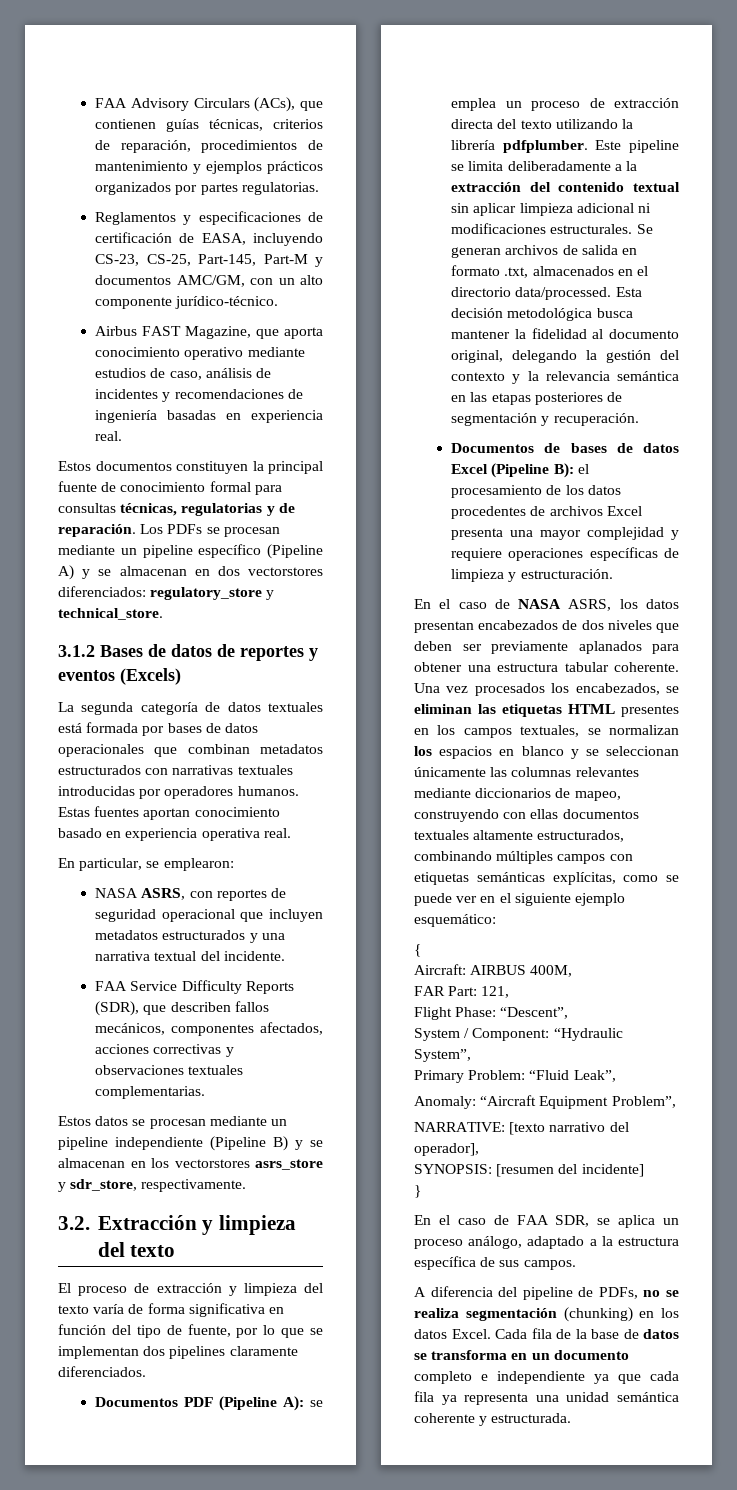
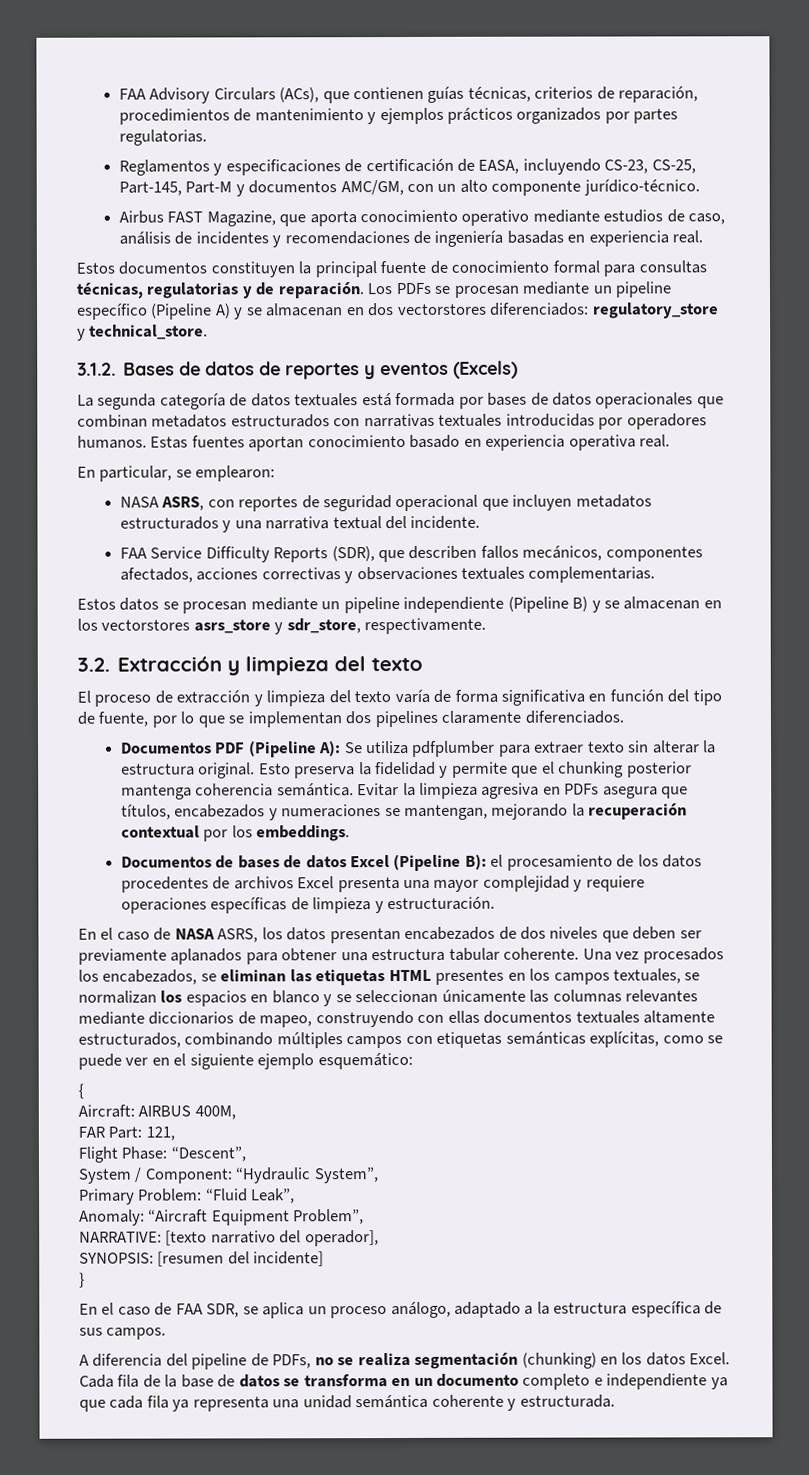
[58,645,95,657] 3.1.2 -> [77,362,116,376] 3.1.2.
[310,1400,323,1407] [451,98,679,111] [451,119,633,129] [451,140,679,153] [451,161,637,171] [451,182,680,192] [451,203,651,216] [451,223,653,234] [451,245,637,258] [451,265,648,278] [451,287,642,300] [451,308,633,321] [451,328,679,339] [451,350,679,363] [451,371,679,384] [451,392,622,405] [451,413,639,426] se emplea un proceso de extracción directa del texto utilizando la librería pdfplumber. Este pipeline se limita deliberadamente a la extracción del contenido textual sin aplicar limpieza adicional ni modificaciones estructurales. Se generan archivos de salida en formato .txt, almacenados en el directorio data/processed. Esta decisión metodológica busca mantener la fidelidad al documento original, delegando la gestión del contexto y la relevancia semántica en las etapas posteriores de segmentación y recuperación. -> [344,740,717,757] [120,761,692,779] [120,782,689,800] [120,803,688,821] [120,825,351,842] Se utiliza pdfplumber para extraer texto sin alterar la estructura original. Esto preserva la fidelidad y permite que el chunking posterior mantenga coherencia semántica. Evitar la limpieza agresiva en PDFs asegura que títulos, encabezados y numeraciones se mantengan, mejorando la recuperación contextual por los embeddings.

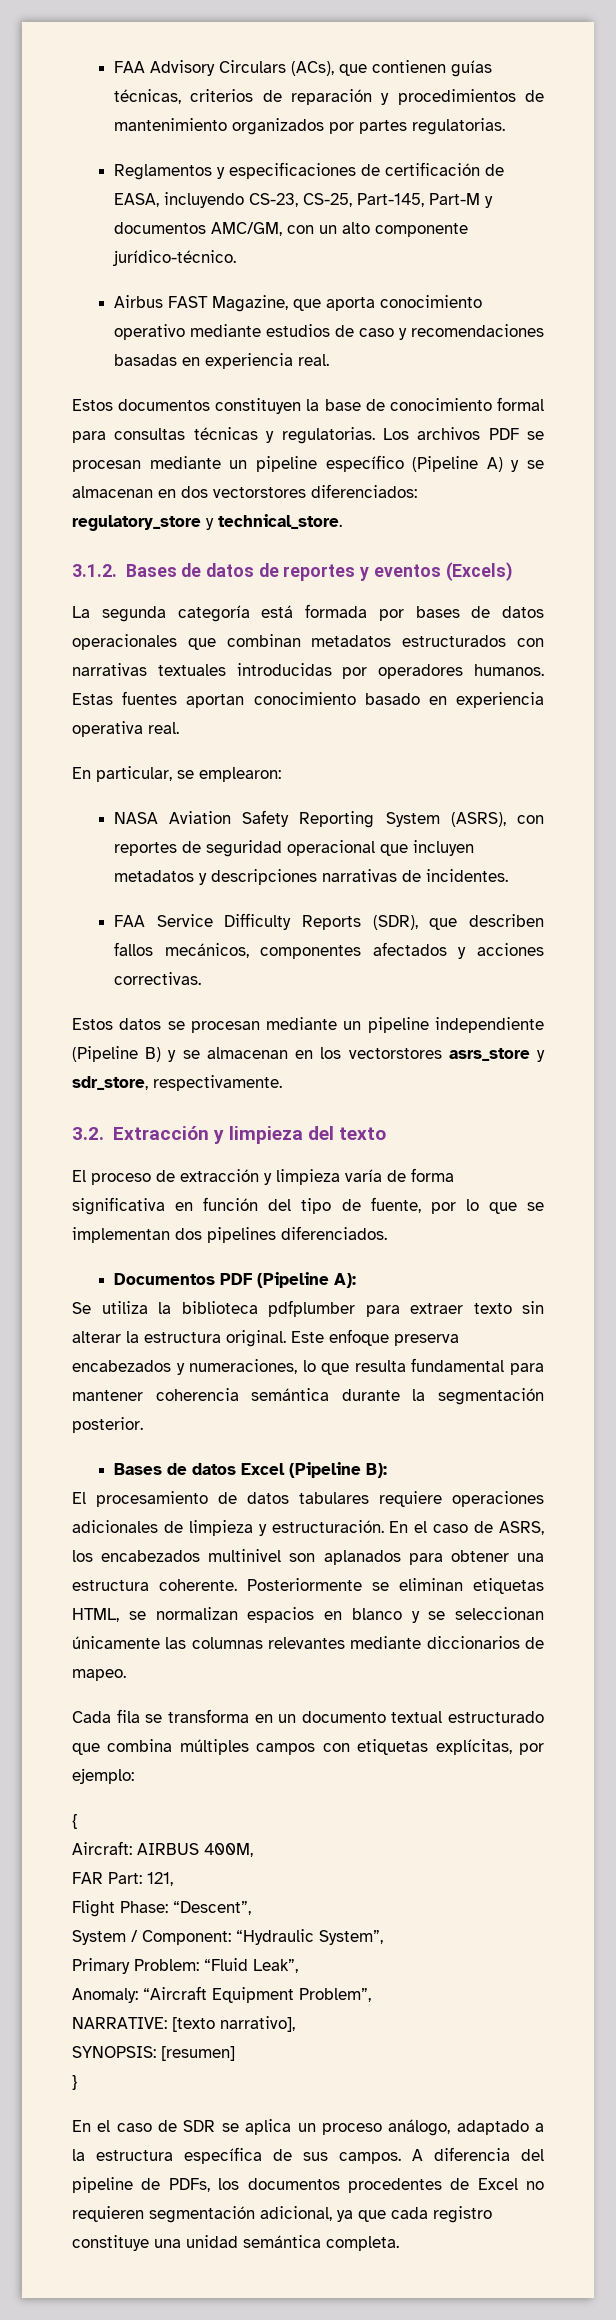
[618,86,699,103] reparación, -> [290,89,390,105] reparación y
[367,107,514,125] y ejemplos prácticos -> (227, 124) none
[688,213,726,225] [118,229,504,248] caso, análisis de incidentes y recomendaciones de ingeniería -> [358,324,544,340] caso y recomendaciones
[314,260,427,278] principal fuente -> [324,399,361,411] base
[76,282,431,299] técnicas, regulatorias y de reparación. Los PDFs -> [193,427,519,444] técnicas y regulatorias. Los archivos PDF
[229,393,359,407] de datos textuales -> (250, 613) none
[161,496,205,511] ASRS, -> [169,810,506,828] Aviation Safety Reporting System (ASRS),
[119,515,481,533] estructurados y una narrativa textual del incidente. -> [198,869,508,885] y descripciones narrativas de incidentes.
[119,566,656,584] afectados, acciones correctivas y observaciones textuales complementarias. -> [372,942,545,959] [113,972,201,985] afectados y acciones correctivas.
[328,690,392,704] del texto -> (340, 1177) none
[441,710,522,724] claramente -> (276, 1235) none
(342, 748) none -> (356, 1280) //
(410, 747) none -> [158,1301,258,1314] la biblioteca
[258,761,692,779] [120,782,689,800] [120,803,688,821] [120,825,351,842] [120,855,280,869] Esto preserva la fidelidad y permite que el chunking posterior mantenga coherencia semántica. Evitar la limpieza agresiva en PDFs asegura que títulos, encabezados y numeraciones se mantengan, mejorando la recuperación contextual por los embeddings. // Documentos de bases -> [291,1329,459,1346] [72,1358,544,1375] [72,1388,544,1405] [72,1417,143,1433] [113,1463,162,1475] Este enfoque preserva encabezados y numeraciones, lo que resulta fundamental para mantener coherencia semántica durante la segmentación posterior. // Bases
[490,854,504,867] el -> [72,1492,86,1504] // El
[637,854,703,868] [120,875,583,893] los datos procedentes de archivos Excel presenta una mayor complejidad y -> [247,1492,369,1504] datos tabulares
[210,896,288,914] específicas -> [72,1520,158,1533] adicionales
[78,927,215,941] // En el caso de NASA -> [389,1521,494,1533] En el caso de
[286,926,702,944] [78,948,167,965] datos presentan encabezados de dos niveles que deben ser previamente -> [101,1549,316,1562] encabezados multinivel son
[448,947,724,964] [78,968,682,986] tabular coherente. Una vez procesados los encabezados, se eliminan las etiquetas HTML presentes en los campos textuales, -> [159,1578,544,1594] [72,1608,119,1622] coherente. Posteriormente se eliminan etiquetas HTML,
[160,990,183,1003] los -> (238, 1613) none
[259,1010,716,1028] [78,1030,724,1049] [78,1052,413,1070] mapeo, construyendo con ellas documentos textuales altamente estructurados, combinando múltiples campos con etiquetas semánticas explícitas, como se puede ver en el siguiente ejemplo esquemático: -> [72,1669,126,1681] [72,1709,544,1723] [72,1739,544,1755] [72,1768,134,1784] mapeo. // Cada fila se transforma en un documento textual estructurado que combina múltiples campos con etiquetas explícitas, por ejemplo:
[210,1230,379,1247] [79,1251,325,1267] narrativo del operador], // SYNOPSIS: [resumen del incidente] -> [220,2016,295,2032] [72,2046,235,2061] narrativo], // SYNOPSIS: [resumen]
[175,1303,240,1318] FAA SDR, -> [183,2120,216,2132] SDR
(167, 1333) // -> (401, 2158) none
[314,1352,731,1369] [79,1373,728,1390] [79,1394,615,1412] no se realiza segmentación (chunking) en los datos Excel. Cada fila de la base de datos se transforma en un documento completo e independiente ya que cada fila ya representa una unidad semántica coherente y estructurada. -> [218,2178,544,2193] [72,2206,492,2223] [72,2235,399,2251] los documentos procedentes de Excel no requieren segmentación adicional, ya que cada registro constituye una unidad semántica completa.

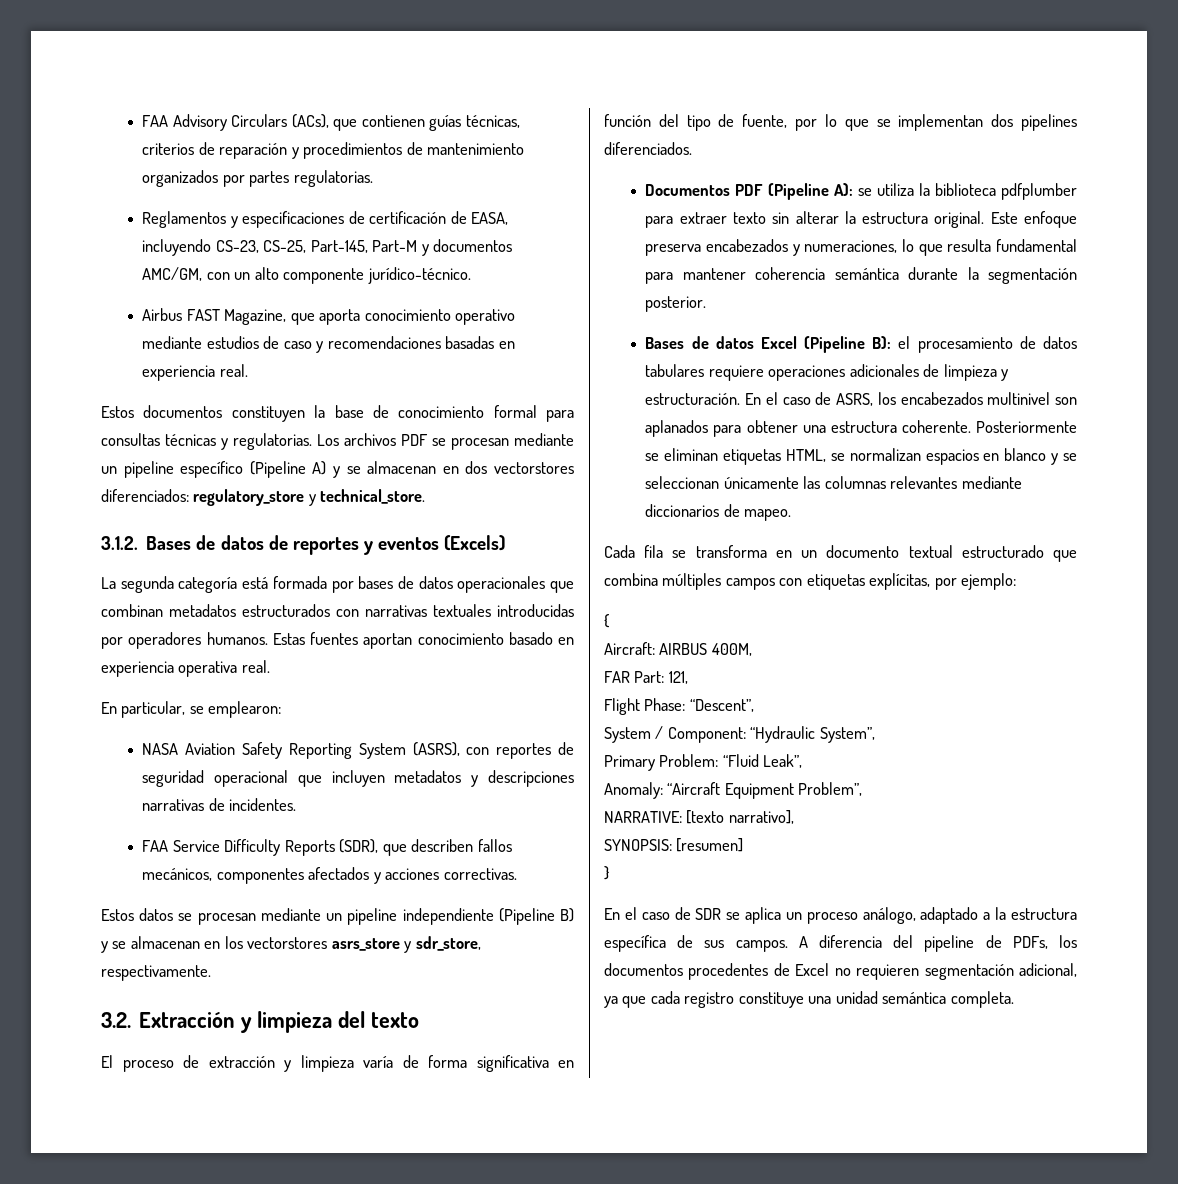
[72,1302,91,1314] // Se -> [857,188,872,196] se
[72,1492,86,1504] // El -> [898,336,911,349] el

